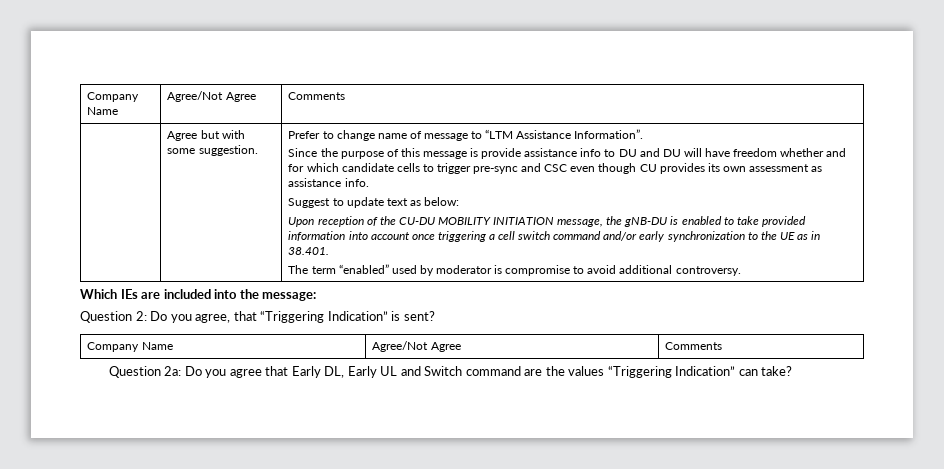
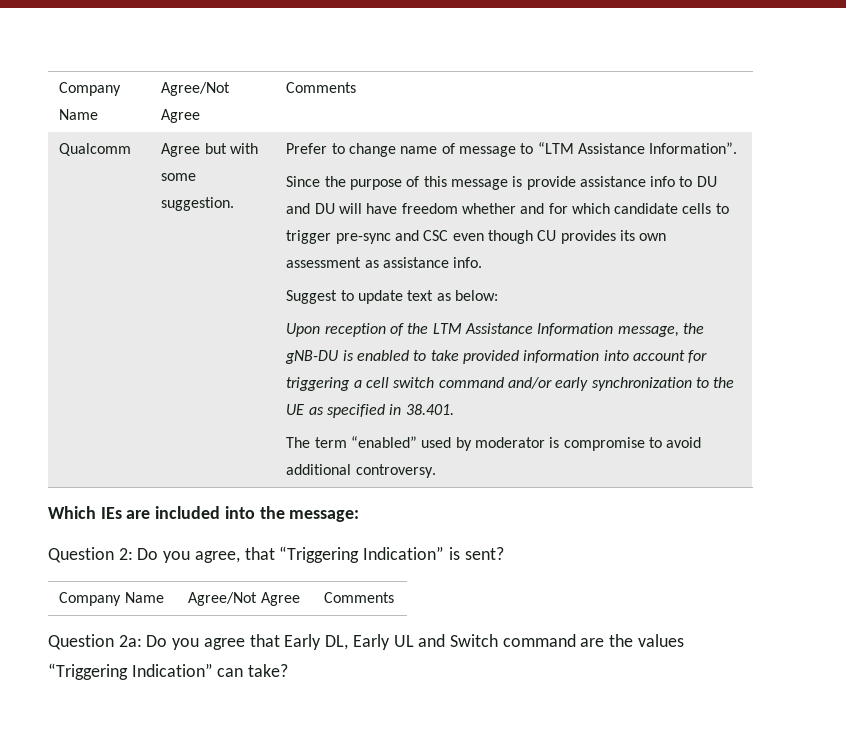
[87,92,140,102] [87,107,119,115] [167,91,256,102] [288,92,346,100] Company Name | Agree/Not Agree | Comments // -> [59,82,122,96] [59,109,99,120] [161,82,231,96] [161,109,201,123] [286,82,357,93] [59,143,132,156] Company Name | Agree/Not Agree | Comments // Qualcomm
[398,217,555,225] CU-DU MOBILITY INITIATION -> [432,323,614,336] LTM Assistance Information
[411,234,435,240] once -> [688,350,708,363] for
(809, 237) none -> [326,404,385,418] specified

